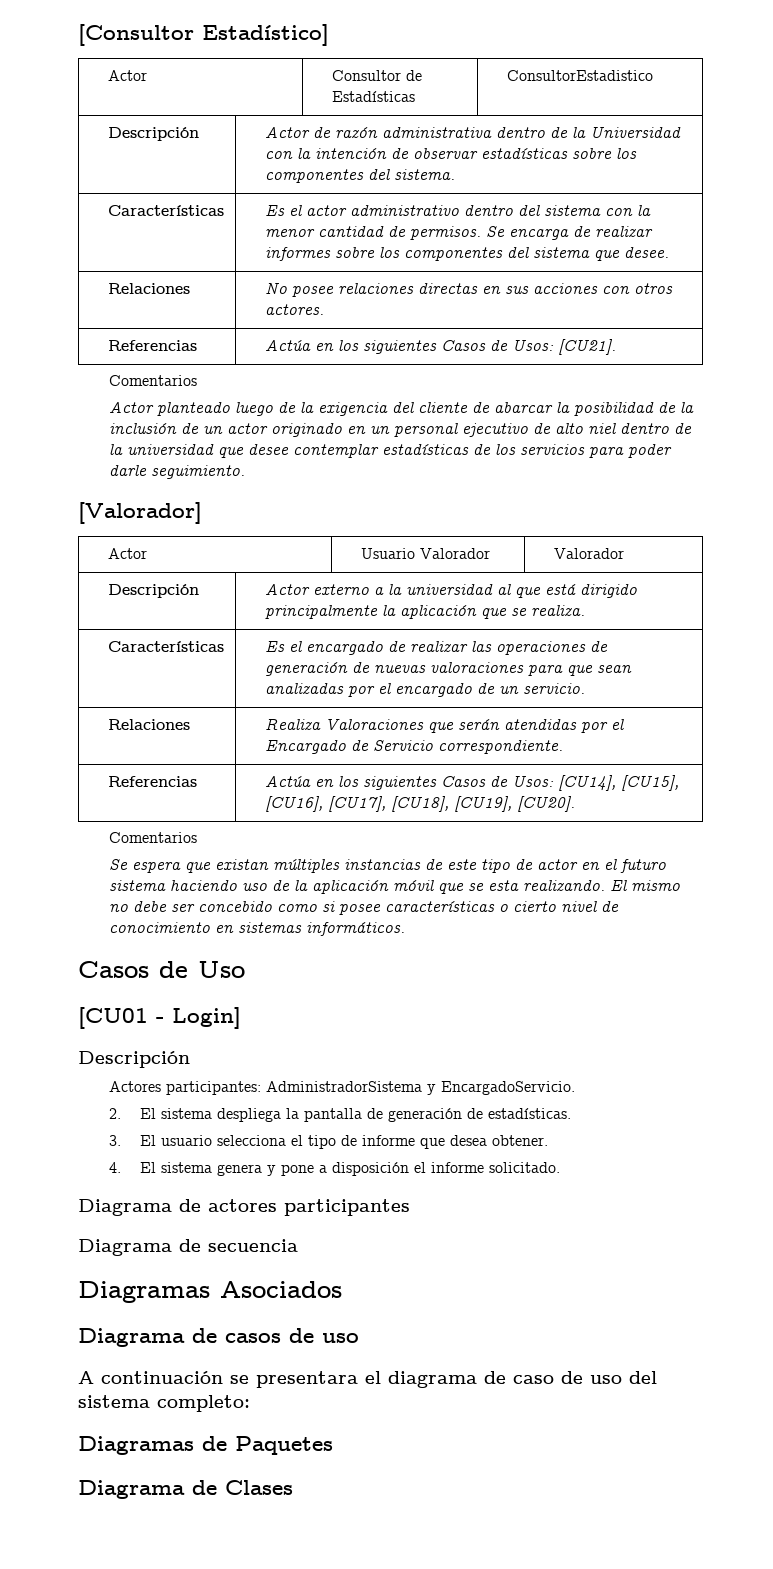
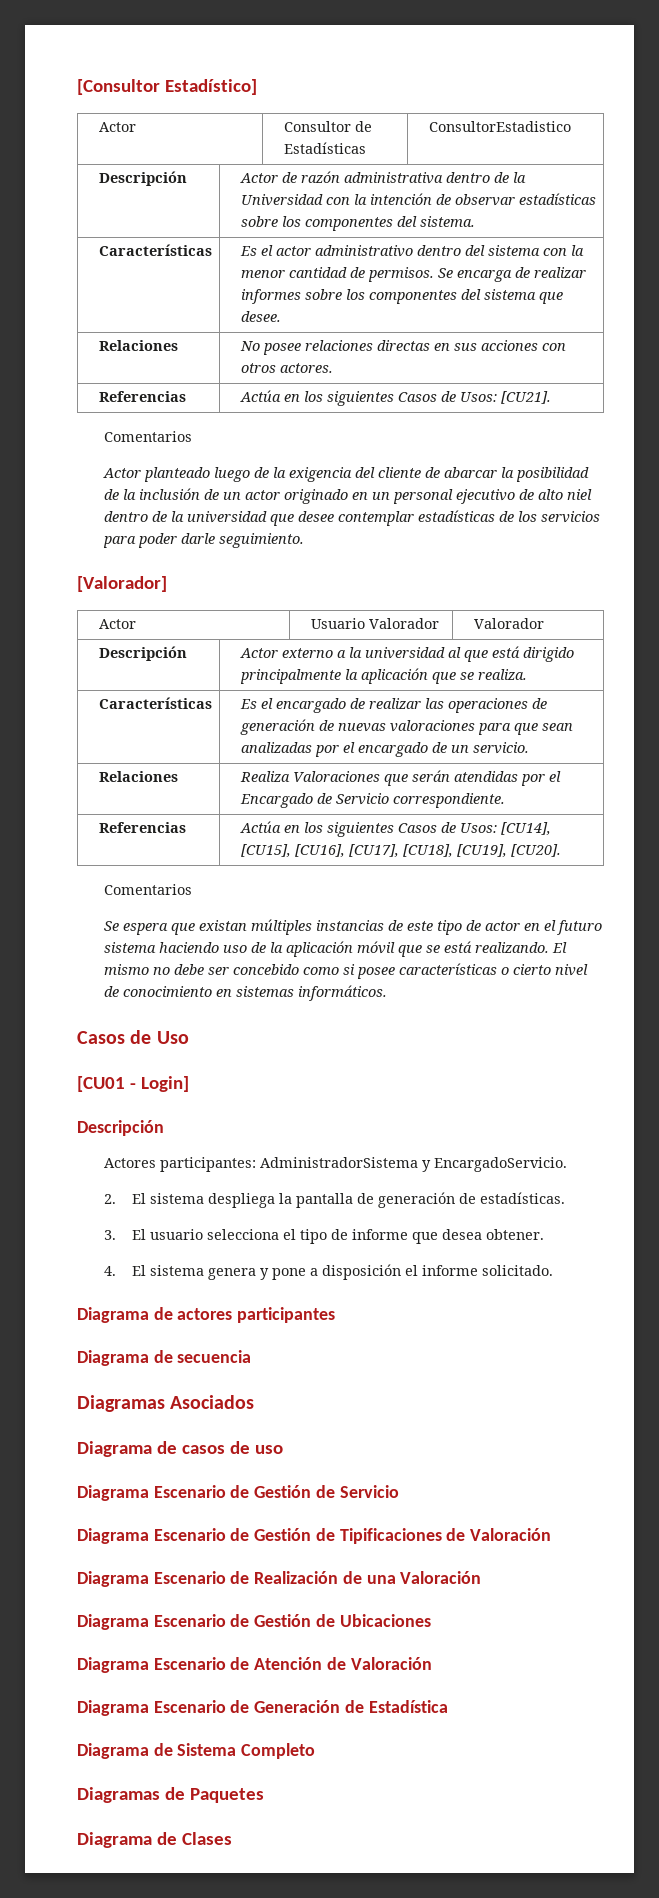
[487,880,519,891] esta -> [444,941,473,953] está
[78,1371,657,1388] [78,1395,250,1412] A continuación se presentara el diagrama de caso de uso del sistema completo: -> [77,1485,399,1501] [77,1528,552,1544] [77,1571,482,1587] [77,1614,431,1630] [77,1657,432,1673] [77,1700,448,1716] [77,1743,316,1759] Diagrama Escenario de Gestión de Servicio // Diagrama Escenario de Gestión de Tipificaciones de Valoración // Diagrama Escenario de Realización de una Valoración // Diagrama Escenario de Gestión de Ubicaciones // Diagrama Escenario de Atención de Valoración // Diagrama Escenario de Generación de Estadística // Diagrama de Sistema Completo

